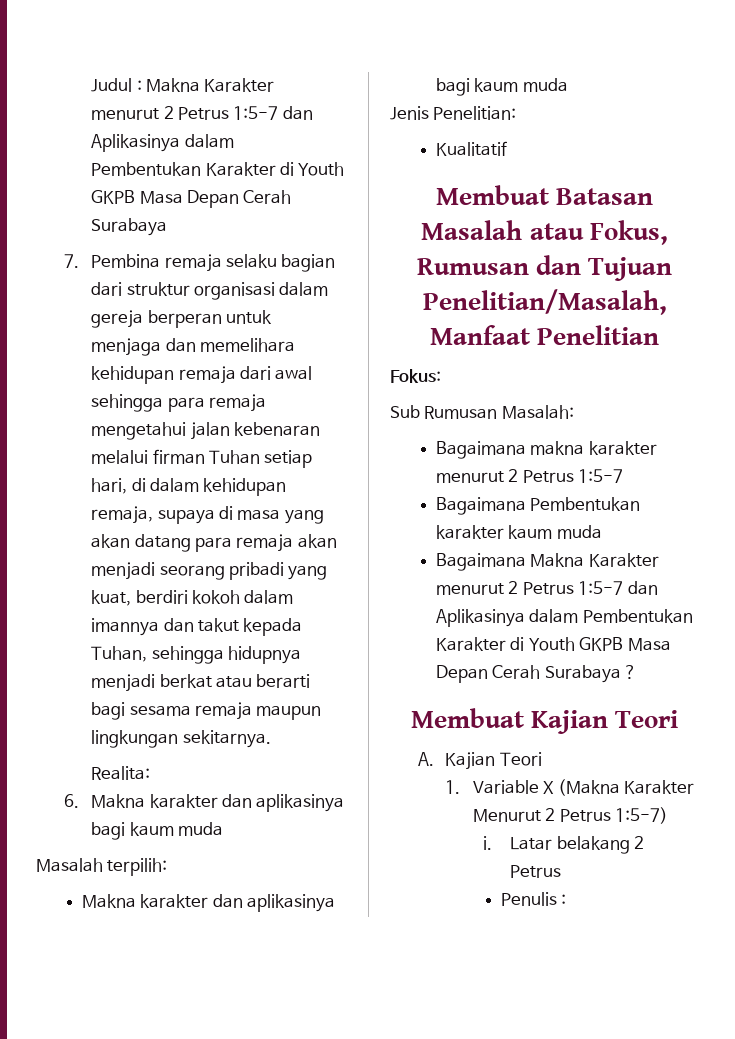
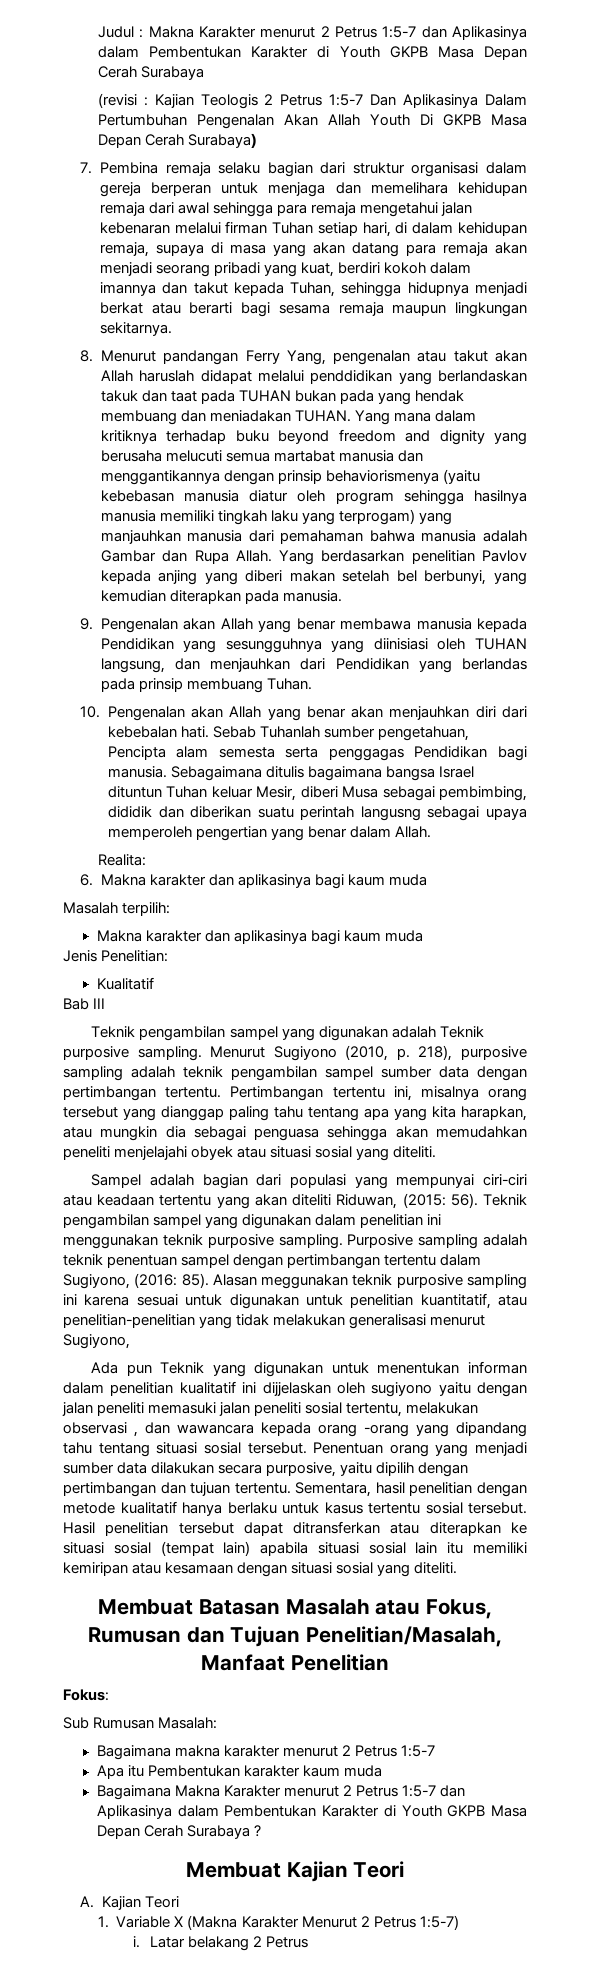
(168, 227) none -> [97,93,527,109] [97,114,527,129] [97,133,257,148] // (revisi : Kajian Teologis 2 Petrus 1:5-7 Dan Aplikasinya Dalam Pertumbuhan Pengenalan Akan Allah Youth Di GKPB Masa Depan Cerah Surabaya)
(271, 739) none -> [80,350,527,365] [100,370,528,385] [100,390,465,405] [100,410,477,425] [100,429,528,445] [100,450,424,462] [100,469,481,485] [100,490,527,505] [100,509,453,525] [100,530,527,544] [100,550,527,565] [100,570,528,585] [100,590,343,604] [80,618,528,633] [100,638,527,653] [100,658,527,673] [100,678,313,693] [80,706,528,721] [107,726,470,741] [107,746,527,761] [107,766,475,781] [107,786,528,801] [107,806,527,821] [107,826,432,841] // 8. Menurut pandangan Ferry Yang, pengenalan atau takut akan Allah haruslah didapat melalui penddidikan yang berlandaskan takuk dan taat pada TUHAN bukan pada yang hendak membuang dan meniadakan TUHAN. Yang mana dalam kritiknya terhadap buku beyond freedom and dignity yang berusaha melucuti semua martabat manusia dan menggantikannya dengan prinsip behaviorismenya (yaitu kebebasan manusia diatur oleh program sehingga hasilnya manusia memiliki tingkah laku yang terprogam) yang manjauhkan manusia dari pemahaman bahwa manusia adalah Gambar dan Rupa Allah. Yang berdasarkan penelitian Pavlov kepada anjing yang diberi makan setelah bel berbunyi, yang kemudian diterapkan pada manusia. // 9. Pengenalan akan Allah yang benar membawa manusia kepada Pendidikan yang sesungguhnya yang diinisiasi oleh TUHAN langsung, dan menjauhkan dari Pendidikan yang berlandas pada prinsip membuang Tuhan. // 10. Pengenalan akan Allah yang benar akan menjauhkan diri dari kebebalan hati. Sebab Tuhanlah sumber pengetahuan, Pencipta alam semesta serta penggagas Pendidikan bagi manusia. Sebagaimana ditulis bagaimana bangsa Israel dituntun Tuhan keluar Mesir, diberi Musa sebagai pembimbing, dididik dan diberikan suatu perintah langusng sebagai upaya memperoleh pengertian yang benar dalam Allah.
(507, 148) none -> [63,998,106,1010] [91,1026,484,1041] [63,1045,527,1061] [63,1066,527,1081] [63,1086,527,1101] [63,1106,527,1121] [63,1126,527,1141] [63,1146,437,1161] [91,1174,528,1189] [63,1193,527,1209] [63,1214,442,1229] [63,1234,527,1249] [63,1254,482,1269] [63,1273,527,1289] [63,1293,527,1309] [63,1314,486,1329] [63,1334,130,1349] [91,1361,527,1377] [63,1381,527,1397] [62,1402,479,1417] [63,1422,527,1437] [63,1442,527,1457] [63,1462,469,1477] [63,1482,527,1497] [63,1501,527,1516] [63,1521,527,1536] [63,1541,527,1556] [63,1562,458,1577] // Bab III // Teknik pengambilan sampel yang digunakan adalah Teknik purposive sampling. Menurut Sugiyono (2010, p. 218), purposive sampling adalah teknik pengambilan sampel sumber data dengan pertimbangan tertentu. Pertimbangan tertentu ini, misalnya orang tersebut yang dianggap paling tahu tentang apa yang kita harapkan, atau mungkin dia sebagai penguasa sehingga akan memudahkan peneliti menjelajahi obyek atau situasi sosial yang diteliti. // Sampel adalah bagian dari populasi yang mempunyai ciri-ciri atau keadaan tertentu yang akan diteliti Riduwan, (2015: 56). Teknik pengambilan sampel yang digunakan dalam penelitian ini menggunakan teknik purposive sampling. Purposive sampling adalah teknik penentuan sampel dengan pertimbangan tertentu dalam Sugiyono, (2016: 85). Alasan meggunakan teknik purposive sampling ini karena sesuai untuk digunakan untuk penelitian kuantitatif, atau penelitian-penelitian yang tidak melakukan generalisasi menurut Sugiyono, // Ada pun Teknik yang digunakan untuk menentukan informan dalam penelitian kualitatif ini dijjelaskan oleh sugiyono yaitu dengan jalan peneliti memasuki jalan peneliti sosial tertentu, melakukan observasi , dan wawancara kepada orang -orang yang dipandang tahu tentang situasi sosial tersebut. Penentuan orang yang menjadi sumber data dilakukan secara purposive, yaitu dipilih dengan pertimbangan dan tujuan tertentu. Sementara, hasil penelitian dengan metode kualitatif hanya berlaku untuk kasus tertentu sosial tersebut. Hasil penelitian tersebut dapat ditransferkan atau diterapkan ke situasi sosial (tempat lain) apabila situasi sosial lain itu memiliki kemiripan atau kesamaan dengan situasi sosial yang diteliti.
[435,497,526,515] Bagaimana -> [96,1765,144,1779] Apa itu
[500,892,567,906] // Penulis : -> (309, 1942) none

